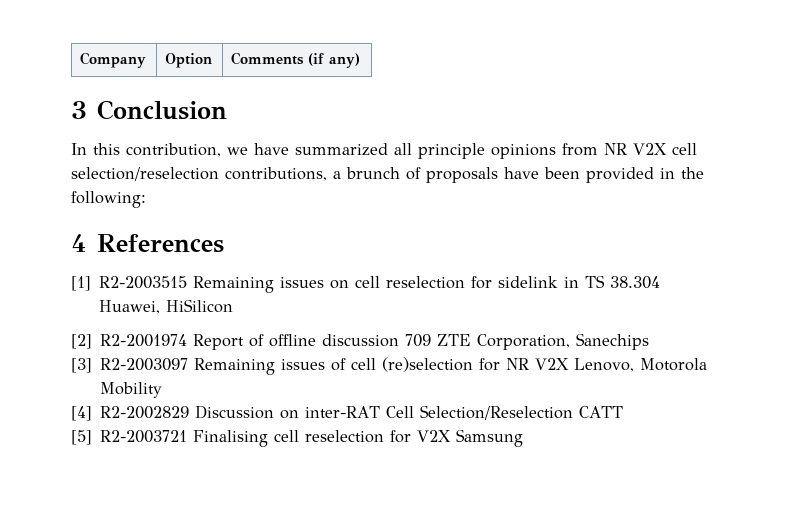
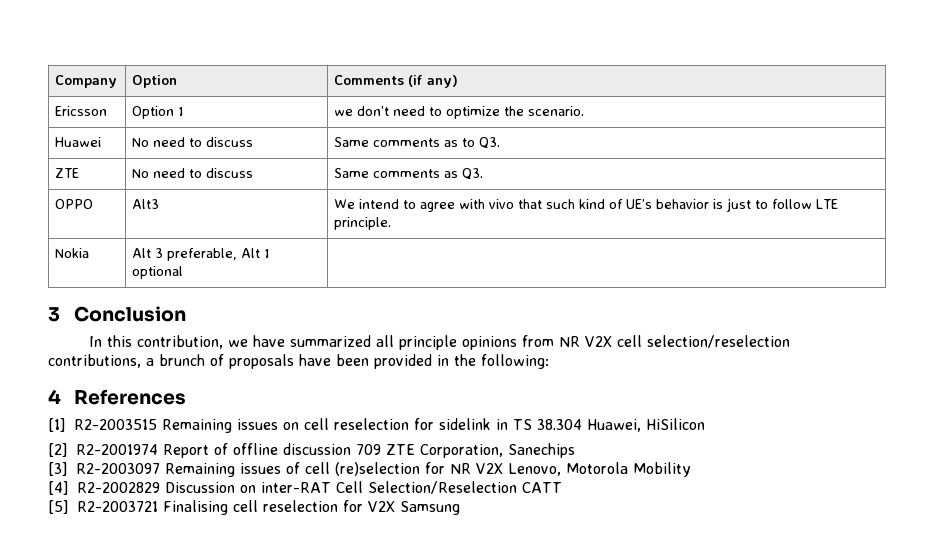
(361, 60) none -> [55,106,108,116] [132,106,185,119] [334,106,585,119] [55,137,102,147] [132,137,254,147] [334,137,501,149] [55,168,80,178] [132,168,254,178] [334,168,484,180] [55,199,94,209] [132,199,160,209] [334,198,839,212] [334,217,392,230] [55,248,90,258] [132,248,271,261] [132,266,184,279] // Ericsson | Option 1 | we don’t need to optimize the scenario. // Huawei | No need to discuss | Same comments as to Q3. // ZTE | No need to discuss | Same comments as Q3. // OPPO | Alt3 | We intend to agree with vivo that such kind of UE’s behavior is just to follow LTE principle. // Nokia | Alt 3 preferable, Alt 1 optional |

